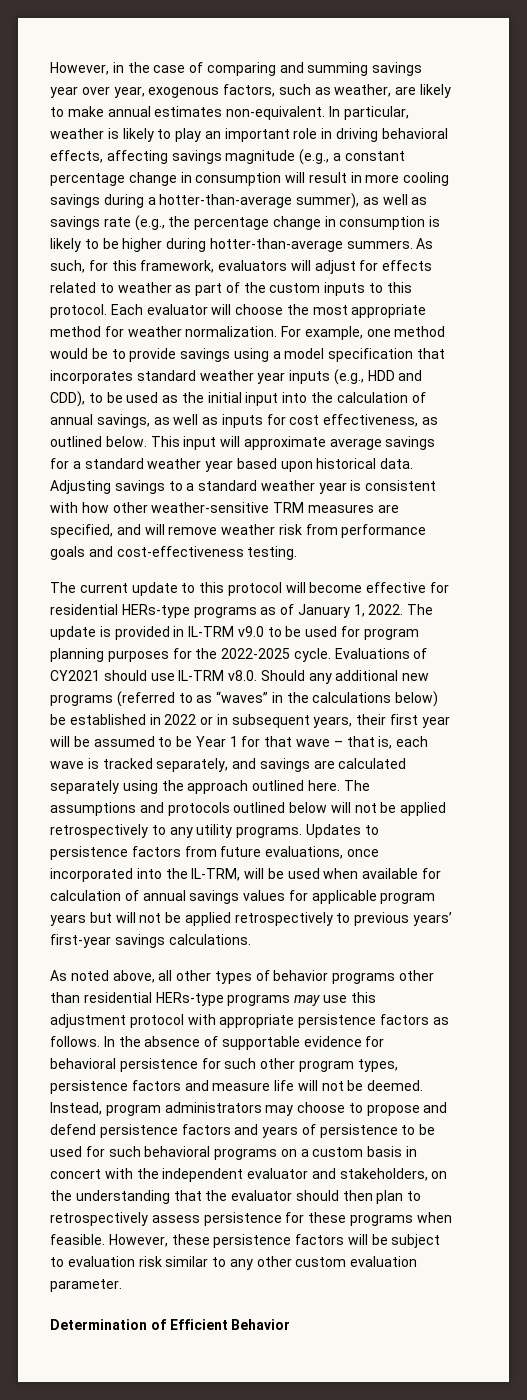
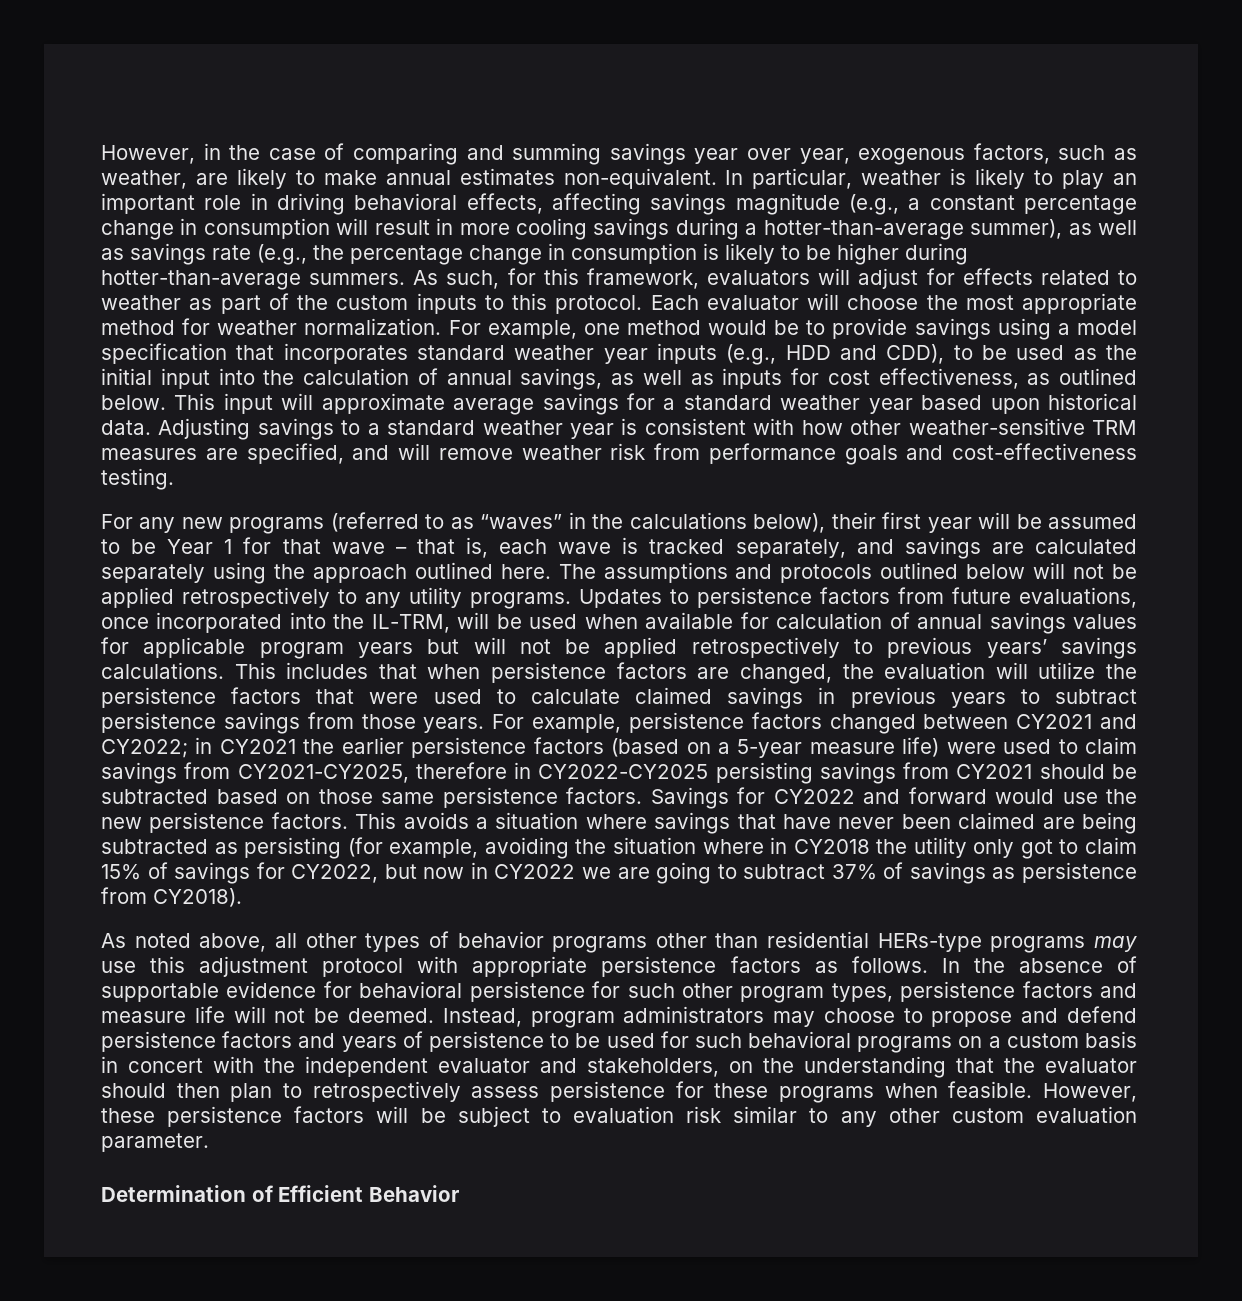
[50,582,450,596] [50,604,434,618] [50,626,419,640] [50,648,428,662] [50,670,399,684] The current update to this protocol will become effective for residential HERs-type programs as of January 1, 2022. The update is provided in IL-TRM v9.0 to be used for program planning purposes for the 2022-2025 cycle. Evaluations of CY2021 should use IL-TRM v8.0. Should any additional -> [101,514,176,533] For any
[395,691,439,707] [50,714,353,728] below) be established in 2022 or in subsequent years, -> [753,513,826,533] below),
[50,934,111,948] first-year -> (1047, 648) none
(251, 939) none -> [234,662,1138,684] [101,687,1138,709] [101,712,1138,734] [101,737,1137,758] [101,762,1137,784] [101,787,1137,809] [101,812,1137,834] [101,837,1137,859] [101,862,1137,884] [101,887,242,907] This includes that when persistence factors are changed, the evaluation will utilize the persistence factors that were used to calculate claimed savings in previous years to subtract persistence savings from those years. For example, persistence factors changed between CY2021 and CY2022; in CY2021 the earlier persistence factors (based on a 5-year measure life) were used to claim savings from CY2021-CY2025, therefore in CY2022-CY2025 persisting savings from CY2021 should be subtracted based on those same persistence factors. Savings for CY2022 and forward would use the new persistence factors. This avoids a situation where savings that have never been claimed are being subtracted as persisting (for example, avoiding the situation where in CY2018 the utility only got to claim 15% of savings for CY2022, but now in CY2022 we are going to subtract 37% of savings as persistence from CY2018).

